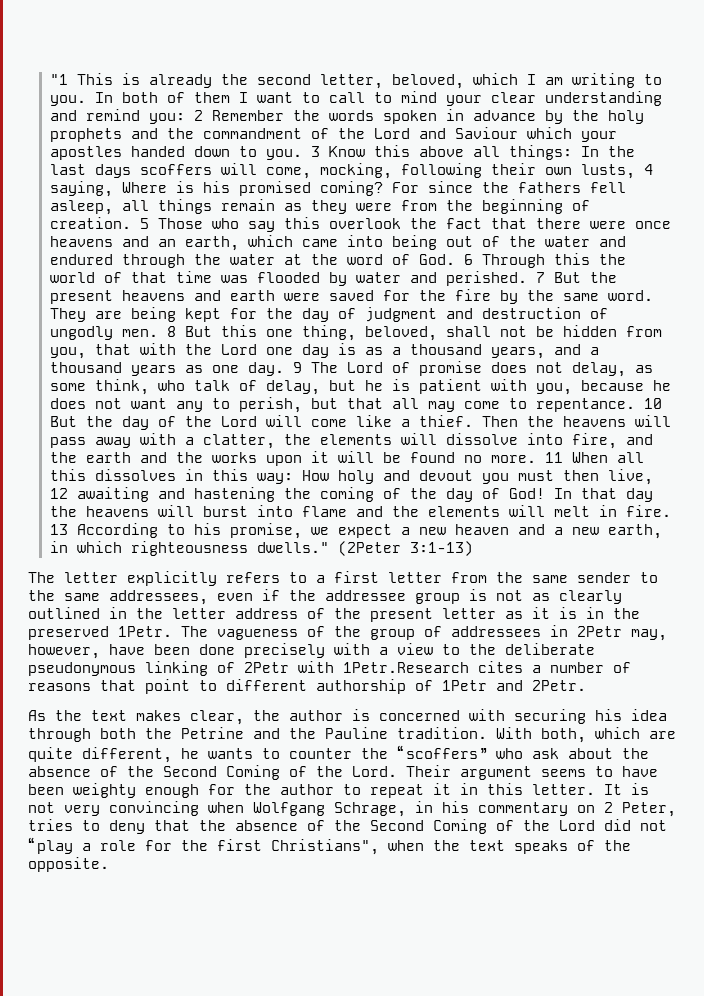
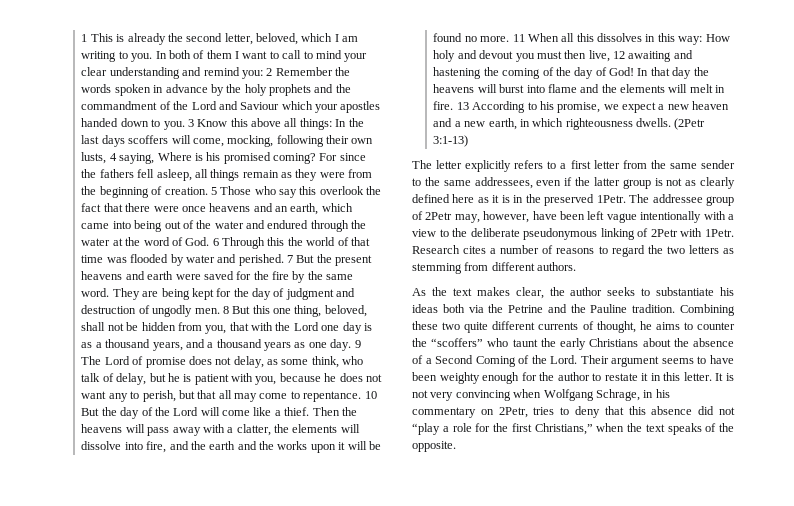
[49,74,68,85] "1 -> [81,34,88,42] 1
[256,541,401,556] dwells." (2Peter -> [636,118,706,130] dwells. (2Petr
[325,590,406,601] addressee -> [593,177,620,186] latter
[28,607,496,622] outlined in the letter address of the present letter -> [412,194,475,203] defined here
[217,625,568,640] vagueness of the group of addressees in -> [652,194,734,206] [412,211,423,220] addressee group of
[199,643,325,658] done precisely -> [587,211,702,223] left vague intentionally
[343,662,469,673] 1Petr.Research -> [705,229,734,237] [412,245,460,254] 1Petr. Research
[100,679,586,694] that point to different authorship of 1Petr and 2Petr. -> [598,245,734,257] [412,262,577,274] to regard the two letters as stemming from different authors.
[352,709,667,724] [28,728,136,742] is concerned with securing his idea through both -> [607,287,734,296] [412,304,484,313] seeks to substantiate his ideas both via
[496,727,676,743] [28,747,253,763] With both, which are quite different, he wants -> [680,304,735,316] [412,321,680,333] Combining these two quite different currents of thought, he aims
[532,748,559,759] ask -> [512,338,639,350] taunt the early Christians
[127,766,154,777] the -> [425,358,432,364] a
[370,784,424,798] repeat -> [604,373,638,381] restate
[604,802,676,817] 2 Peter, -> [498,407,528,418] 2Petr,
[199,819,595,834] the absence of the Second Coming of the Lord -> [628,406,693,415] this absence
[271,839,379,855] Christians", -> [534,423,593,435] Christians,”

